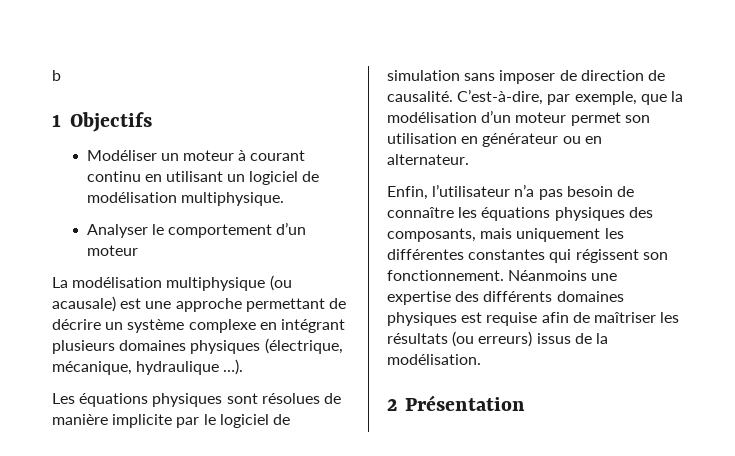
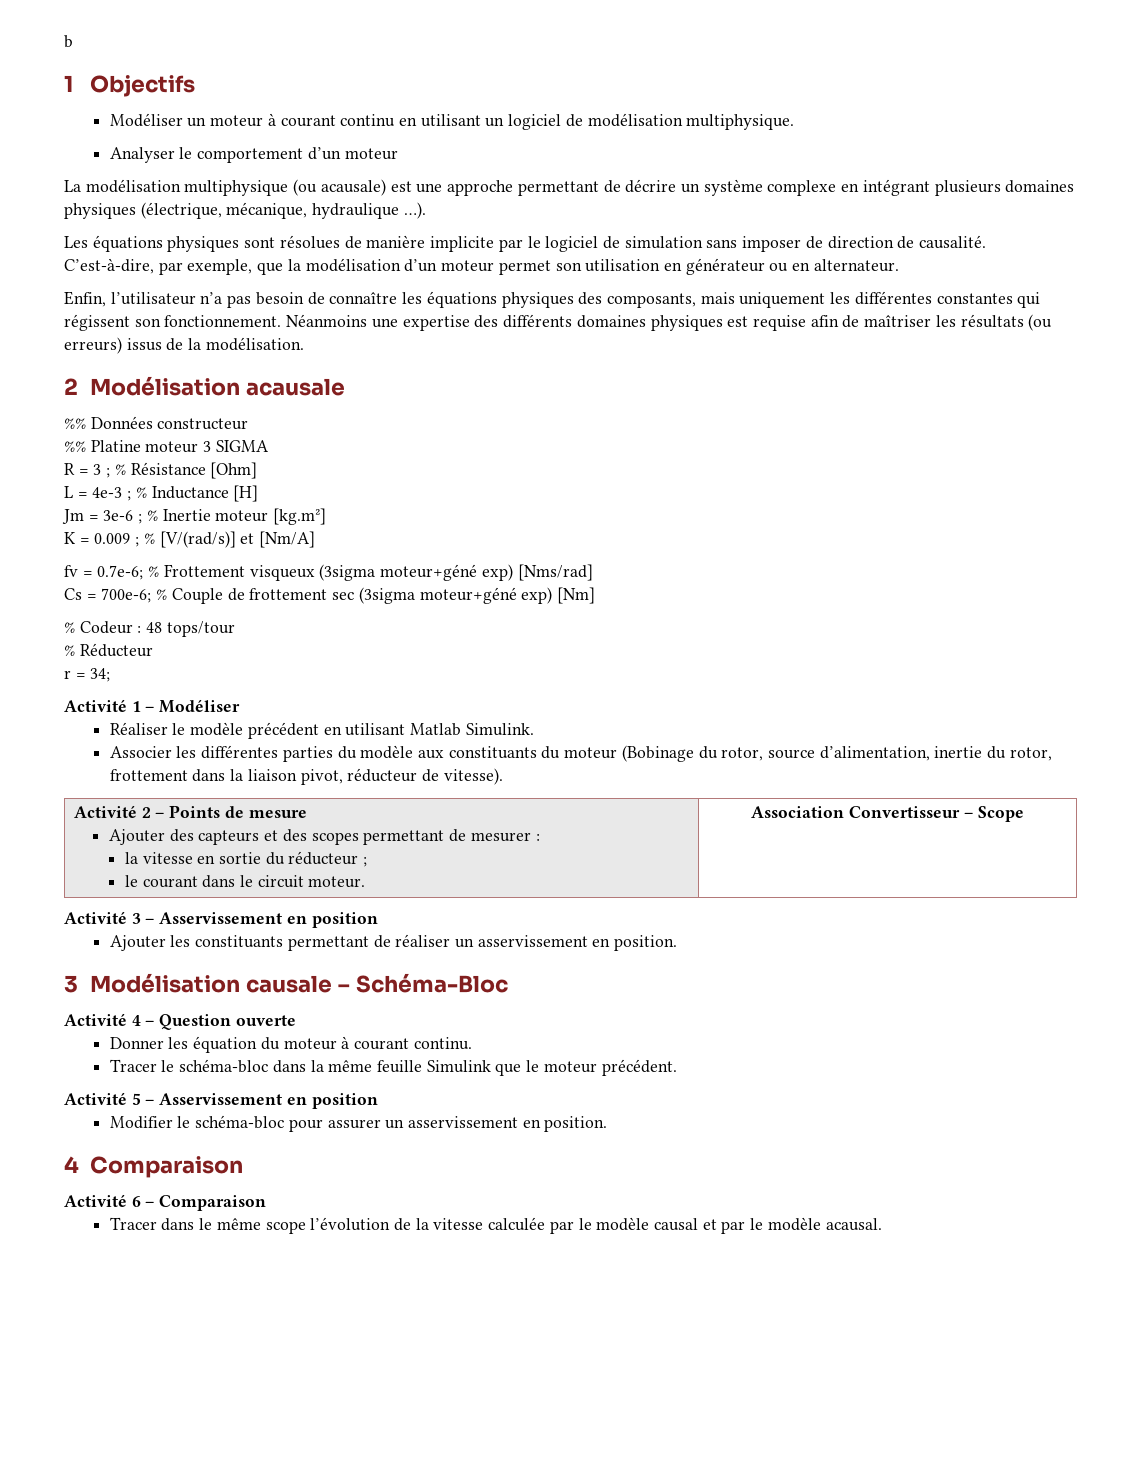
[404,395,525,411] Présentation -> [90,376,346,396] [64,416,249,430] [64,440,269,453] [64,462,258,479] [64,485,259,502] [62,508,327,525] [64,531,316,548] [64,564,593,581] [64,587,595,604] [64,621,235,637] [64,643,153,657] [64,668,111,682] [64,699,241,713] [109,722,534,739] [109,745,1052,762] [109,768,503,785] [73,805,307,818] [109,829,540,845] [124,851,368,867] [124,875,366,888] [751,806,1024,822] [64,911,378,928] [109,934,678,951] [64,973,509,993] [64,1013,296,1030] [109,1036,472,1053] [109,1059,677,1076] [64,1092,378,1109] [109,1115,608,1132] [64,1156,244,1178] [64,1194,267,1211] [109,1217,882,1234] Modélisation acausale // %% Données constructeur // %% Platine moteur 3 SIGMA // R = 3 ; % Résistance [Ohm] // L = 4e-3 ; % Inductance [H] // Jm = 3e-6 ; % Inertie moteur [kg.m²] // K = 0.009 ; % [V/(rad/s)] et [Nm/A] // fv = 0.7e-6; % Frottement visqueux (3sigma moteur+géné exp) [Nms/rad] // Cs = 700e-6; % Couple de frottement sec (3sigma moteur+géné exp) [Nm] // % Codeur : 48 tops/tour // % Réducteur // r = 34; // Activité 1 – Modéliser // Réaliser le modèle précédent en utilisant Matlab Simulink. // Associer les différentes parties du modèle aux constituants du moteur (Bobinage du rotor, source d’alimentation, inertie du rotor, frottement dans la liaison pivot, réducteur de vitesse). // Activité 2 – Points de mesure // Ajouter des capteurs et des scopes permettant de mesurer : // la vitesse en sortie du réducteur ; // le courant dans le circuit moteur. | Association Convertisseur – Scope // Activité 3 – Asservissement en position // Ajouter les constituants permettant de réaliser un asservissement en position. // 3 Modélisation causale – Schéma-Bloc // Activité 4 – Question ouverte // Donner les équation du moteur à courant continu. // Tracer le schéma-bloc dans la même feuille Simulink que le moteur précédent. // Activité 5 – Asservissement en position // Modifier le schéma-bloc pour assurer un asservissement en position. // 4 Comparaison // Activité 6 – Comparaison // Tracer dans le même scope l’évolution de la vitesse calculée par le modèle causal et par le modèle acausal.

